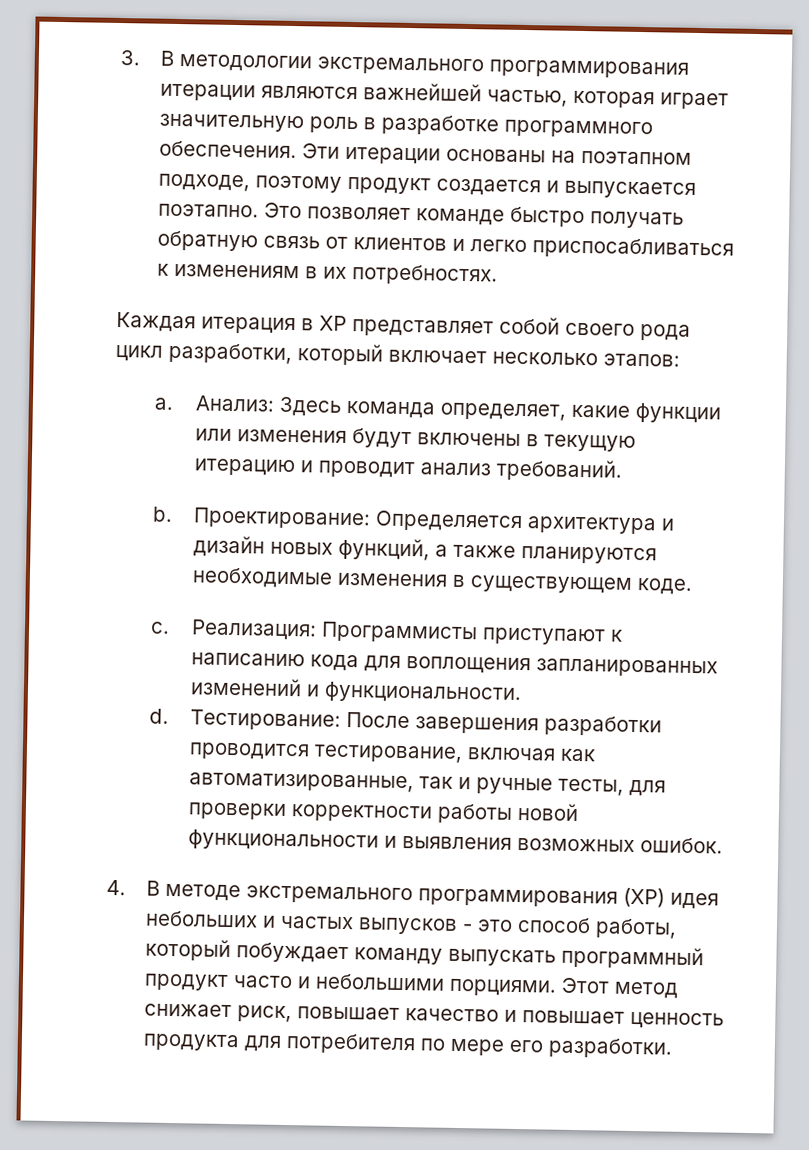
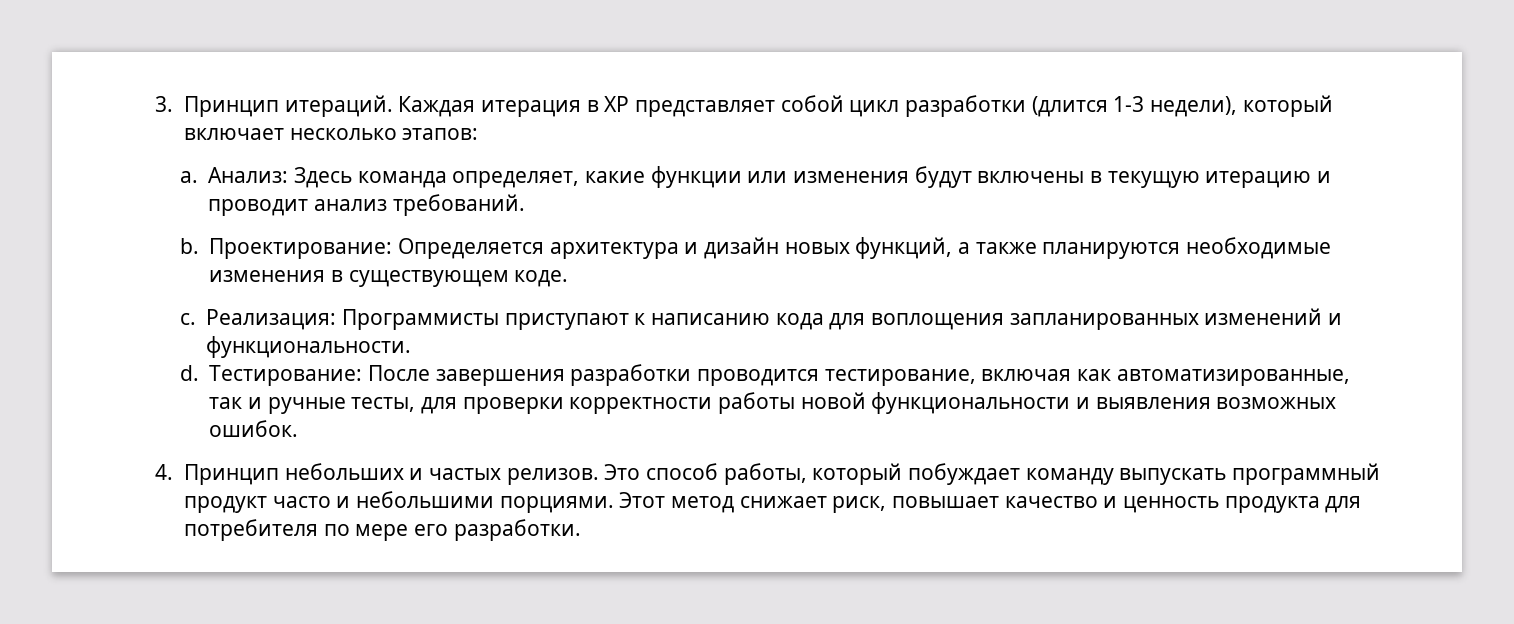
[160,50,690,79] [160,82,730,110] [159,113,654,139] [159,140,693,165] [158,173,697,199] [158,202,685,229] [157,230,735,260] [157,263,499,286] В методологии экстремального программирования итерации являются важнейшей частью, которая играет значительную роль в разработке программного обеспечения. Эти итерации основаны на поэтапном подходе, поэтому продукт создается и выпускается поэтапно. Это позволяет команде быстро получать обратную связь от клиентов и легко приспосабливаться к изменениям в их потребностях. // -> [183,95,393,117] Принцип итераций.
[565,322,692,341] [115,342,293,365] своего рода цикл разработки, -> [849,95,1237,117] цикл разработки (длится 1-3 недели),
[146,880,720,910] [145,910,514,935] В методе экстремального программирования (XP) идея небольших и частых выпусков - это -> [183,463,641,485] Принцип небольших и частых релизов. Это
[522,1010,626,1024] повышает -> (1118, 502) none

